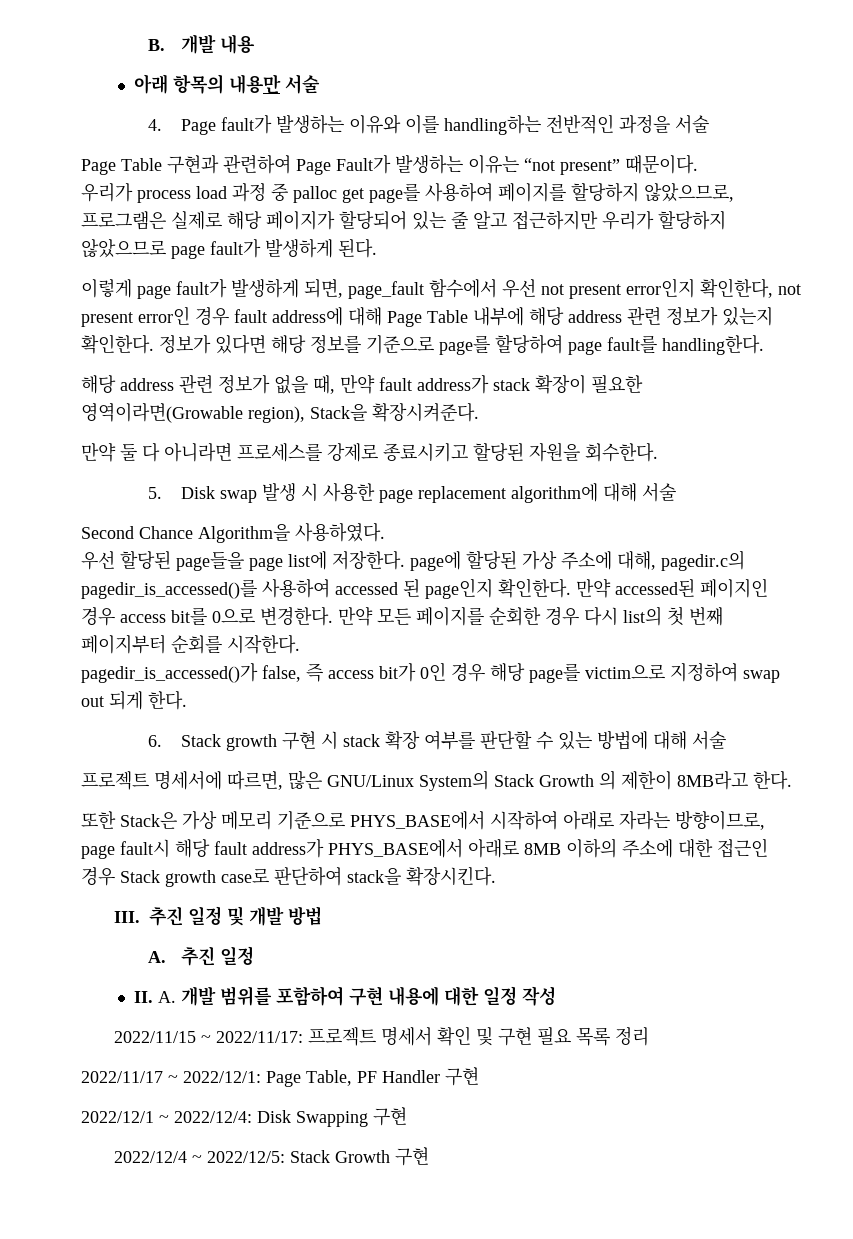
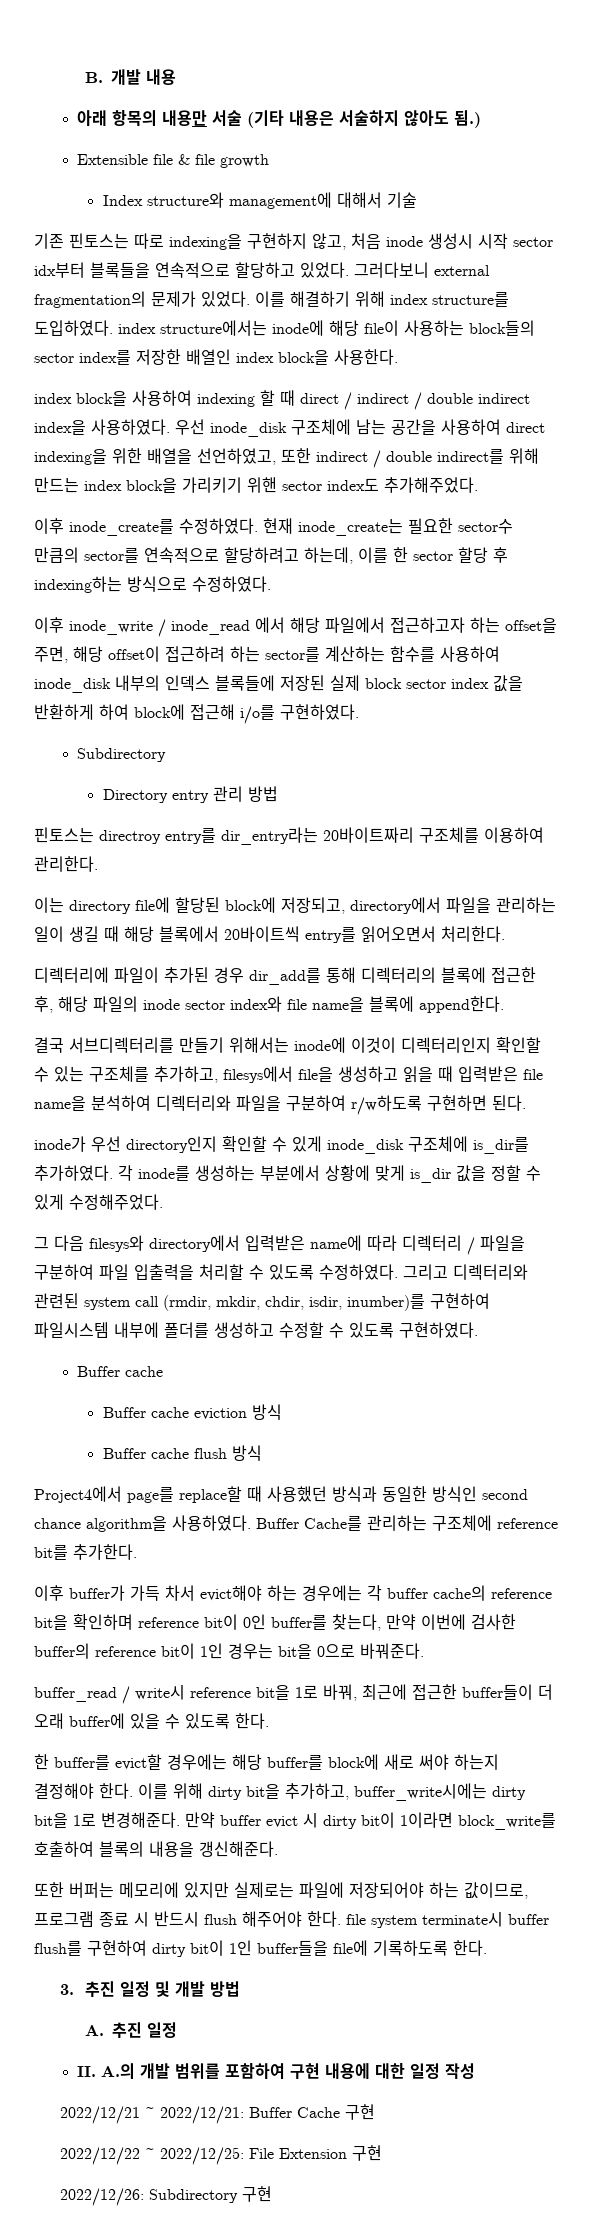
[147,114,710,135] [81,154,698,175] [81,182,734,203] [81,210,726,230] [81,238,377,259] [81,278,801,299] [81,306,773,327] [81,334,764,355] [81,374,643,394] [81,402,479,423] [81,442,658,462] [147,483,677,503] [81,522,385,543] [81,550,745,571] [81,578,768,599] [81,606,723,626] [81,634,300,654] [81,662,780,683] [81,690,187,710] [147,730,727,751] [81,770,792,791] [81,810,765,830] [81,838,768,859] [81,866,496,887] [114,911,141,923] // 4. Page fault가 발생하는 이유와 이를 handling하는 전반적인 과정을 서술 // Page Table 구현과 관련하여 Page Fault가 발생하는 이유는 “not present” 때문이다. // 우리가 process load 과정 중 palloc get page를 사용하여 페이지를 할당하지 않았으므로, 프로그램은 실제로 해당 페이지가 할당되어 있는 줄 알고 접근하지만 우리가 할당하지 않았으므로 page fault가 발생하게 된다. // 이렇게 page fault가 발생하게 되면, page_fault 함수에서 우선 not present error인지 확인한다, not present error인 경우 fault address에 대해 Page Table 내부에 해당 address 관련 정보가 있는지 확인한다. 정보가 있다면 해당 정보를 기준으로 page를 할당하여 page fault를 handling한다. // 해당 address 관련 정보가 없을 때, 만약 fault address가 stack 확장이 필요한 영역이라면(Growable region), Stack을 확장시켜준다. // 만약 둘 다 아니라면 프로세스를 강제로 종료시키고 할당된 자원을 회수한다. // 5. Disk swap 발생 시 사용한 page replacement algorithm에 대해 서술 // Second Chance Algorithm을 사용하였다. // 우선 할당된 page들을 page list에 저장한다. page에 할당된 가상 주소에 대해, pagedir.c의 pagedir_is_accessed()를 사용하여 accessed 된 page인지 확인한다. 만약 accessed된 페이지인 경우 access bit를 0으로 변경한다. 만약 모든 페이지를 순회한 경우 다시 list의 첫 번째 페이지부터 순회를 시작한다. // pagedir_is_accessed()가 false, 즉 access bit가 0인 경우 해당 page를 victim으로 지정하여 swap out 되게 한다. // 6. Stack growth 구현 시 stack 확장 여부를 판단할 수 있는 방법에 대해 서술 // 프로젝트 명세서에 따르면, 많은 GNU/Linux System의 Stack Growth 의 제한이 8MB라고 한다. // 또한 Stack은 가상 메모리 기준으로 PHYS_BASE에서 시작하여 아래로 자라는 방향이므로, page fault시 해당 fault address가 PHYS_BASE에서 아래로 8MB 이하의 주소에 대한 접근인 경우 Stack growth case로 판단하여 stack을 확장시킨다. // III. -> [247,110,482,128] [77,154,270,168] [102,192,417,209] [34,233,553,250] [34,262,490,278] [34,291,509,308] [34,320,535,336] [34,349,398,365] [34,390,530,410] [34,419,545,437] [34,448,539,468] [34,477,478,493] [34,518,513,536] [34,547,508,564] [34,576,271,593] [34,617,557,637] [34,646,500,663] [34,675,523,693] [34,704,359,724] [77,748,167,762] [102,786,278,803] [34,827,544,845] [34,856,98,872] [34,897,556,914] [34,926,505,943] [34,967,536,985] [34,996,504,1013] [34,1037,541,1053] [34,1066,543,1083] [34,1095,526,1115] [34,1136,529,1154] [34,1165,541,1183] [34,1194,163,1210] [34,1235,525,1255] [34,1264,528,1280] [34,1293,490,1311] [34,1322,478,1338] [77,1366,164,1377] [102,1404,282,1420] [102,1445,262,1461] [34,1486,528,1503] [34,1515,558,1532] [34,1544,137,1560] [34,1585,552,1601] [34,1614,516,1631] [34,1643,424,1659] [34,1684,553,1704] [34,1713,269,1729] [34,1754,499,1770] [34,1783,526,1801] [34,1812,556,1830] [34,1841,278,1857] [34,1882,528,1899] [34,1911,549,1928] [34,1940,487,1957] [59,1984,74,1995] (기타 내용은 서술하지 않아도 됨.) // Extensible file & file growth // Index structure와 management에 대해서 기술 // 기존 핀토스는 따로 indexing을 구현하지 않고, 처음 inode 생성시 시작 sector idx부터 블록들을 연속적으로 할당하고 있었다. 그러다보니 external fragmentation의 문제가 있었다. 이를 해결하기 위해 index structure를 도입하였다. index structure에서는 inode에 해당 file이 사용하는 block들의 sector index를 저장한 배열인 index block을 사용한다. // index block을 사용하여 indexing 할 때 direct / indirect / double indirect index을 사용하였다. 우선 inode_disk 구조체에 남는 공간을 사용하여 direct indexing을 위한 배열을 선언하였고, 또한 indirect / double indirect를 위해 만드는 index block을 가리키기 위핸 sector index도 추가해주었다. // 이후 inode_create를 수정하였다. 현재 inode_create는 필요한 sector수 만큼의 sector를 연속적으로 할당하려고 하는데, 이를 한 sector 할당 후 indexing하는 방식으로 수정하였다. // 이후 inode_write / inode_read 에서 해당 파일에서 접근하고자 하는 offset을 주면, 해당 offset이 접근하려 하는 sector를 계산하는 함수를 사용하여 inode_disk 내부의 인덱스 블록들에 저장된 실제 block sector index 값을 반환하게 하여 block에 접근해 i/o를 구현하였다. // Subdirectory // Directory entry 관리 방법 // 핀토스는 directroy entry를 dir_entry라는 20바이트짜리 구조체를 이용하여 관리한다. // 이는 directory file에 할당된 block에 저장되고, directory에서 파일을 관리하는 일이 생길 때 해당 블록에서 20바이트씩 entry를 읽어오면서 처리한다. // 디렉터리에 파일이 추가된 경우 dir_add를 통해 디렉터리의 블록에 접근한 후, 해당 파일의 inode sector index와 file name을 블록에 append한다. // 결국 서브디렉터리를 만들기 위해서는 inode에 이것이 디렉터리인지 확인할 수 있는 구조체를 추가하고, filesys에서 file을 생성하고 읽을 때 입력받은 file name을 분석하여 디렉터리와 파일을 구분하여 r/w하도록 구현하면 된다. // inode가 우선 directory인지 확인할 수 있게 inode_disk 구조체에 is_dir를 추가하였다. 각 inode를 생성하는 부분에서 상황에 맞게 is_dir 값을 정할 수 있게 수정해주었다. // 그 다음 filesys와 directory에서 입력받은 name에 따라 디렉터리 / 파일을 구분하여 파일 입출력을 처리할 수 있도록 수정하였다. 그리고 디렉터리와 관련된 system call (rmdir, mkdir, chdir, isdir, inumber)를 구현하여 파일시스템 내부에 폴더를 생성하고 수정할 수 있도록 구현하였다. // Buffer cache // Buffer cache eviction 방식 // Buffer cache flush 방식 // Project4에서 page를 replace할 때 사용했던 방식과 동일한 방식인 second chance algorithm을 사용하였다. Buffer Cache를 관리하는 구조체에 reference bit를 추가한다. // 이후 buffer가 가득 차서 evict해야 하는 경우에는 각 buffer cache의 reference bit을 확인하며 reference bit이 0인 buffer를 찾는다, 만약 이번에 검사한 buffer의 reference bit이 1인 경우는 bit을 0으로 바꿔준다. // buffer_read / write시 reference bit을 1로 바꿔, 최근에 접근한 buffer들이 더 오래 buffer에 있을 수 있도록 한다. // 한 buffer를 evict할 경우에는 해당 buffer를 block에 새로 써야 하는지 결정해야 한다. 이를 위해 dirty bit을 추가하고, buffer_write시에는 dirty bit을 1로 변경해준다. 만약 buffer evict 시 dirty bit이 1이라면 block_write를 호출하여 블록의 내용을 갱신해준다. // 또한 버퍼는 메모리에 있지만 실제로는 파일에 저장되어야 하는 값이므로, 프로그램 종료 시 반드시 flush 해주어야 한다. file system terminate시 buffer flush를 구현하여 dirty bit이 1인 buffer들을 file에 기록하도록 한다. // 3.
[158,991,177,1003] A. -> [101,2063,136,2079] A.의
[114,1026,650,1046] [81,1067,479,1087] [81,1107,407,1127] [114,1150,391,1163] 2022/11/15 ~ 2022/11/17: 프로젝트 명세서 확인 및 구현 필요 목록 정리 // 2022/11/17 ~ 2022/12/1: Page Table, PF Handler 구현 // 2022/12/1 ~ 2022/12/4: Disk Swapping 구현 // 2022/12/4 ~ 2022/12/5: Stack Growth -> [59,2104,375,2124] [59,2145,382,2165] [59,2188,238,2206] 2022/12/21 ~ 2022/12/21: Buffer Cache 구현 // 2022/12/22 ~ 2022/12/25: File Extension 구현 // 2022/12/26: Subdirectory

